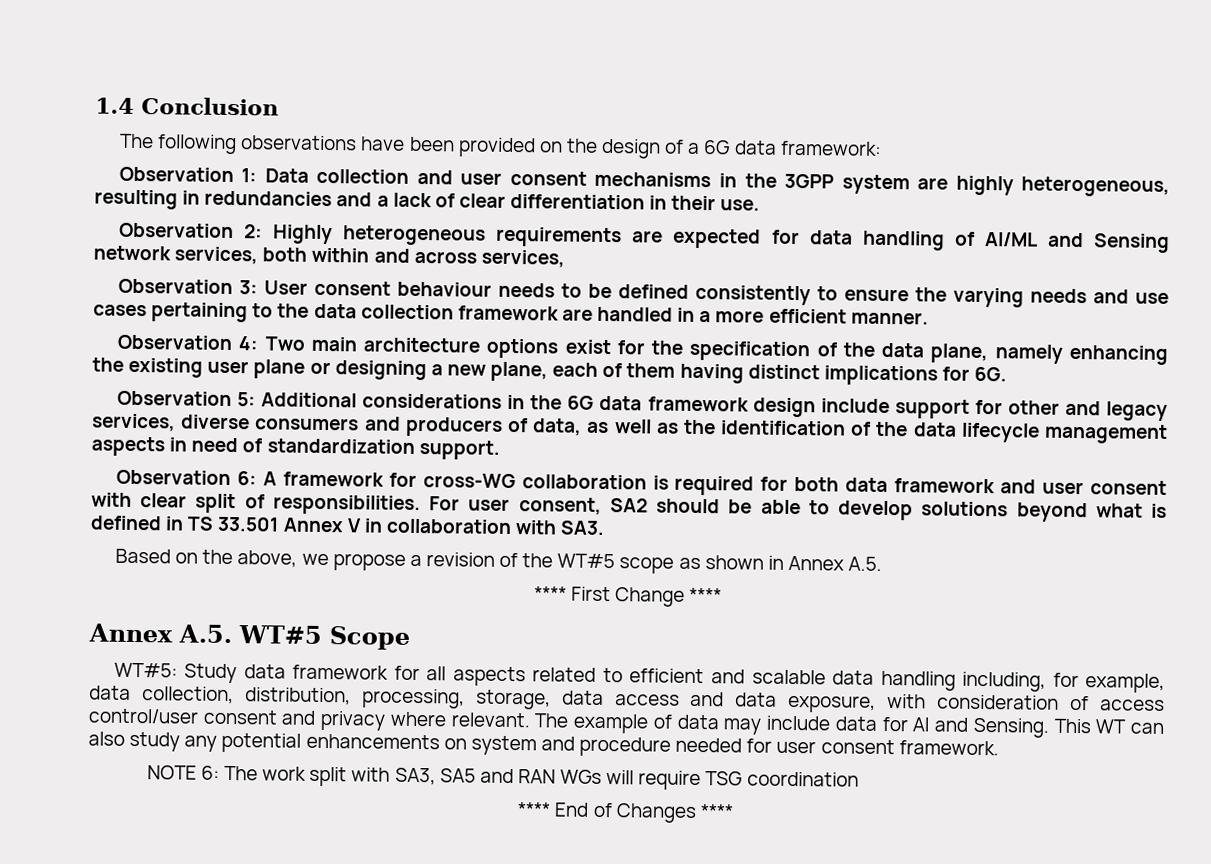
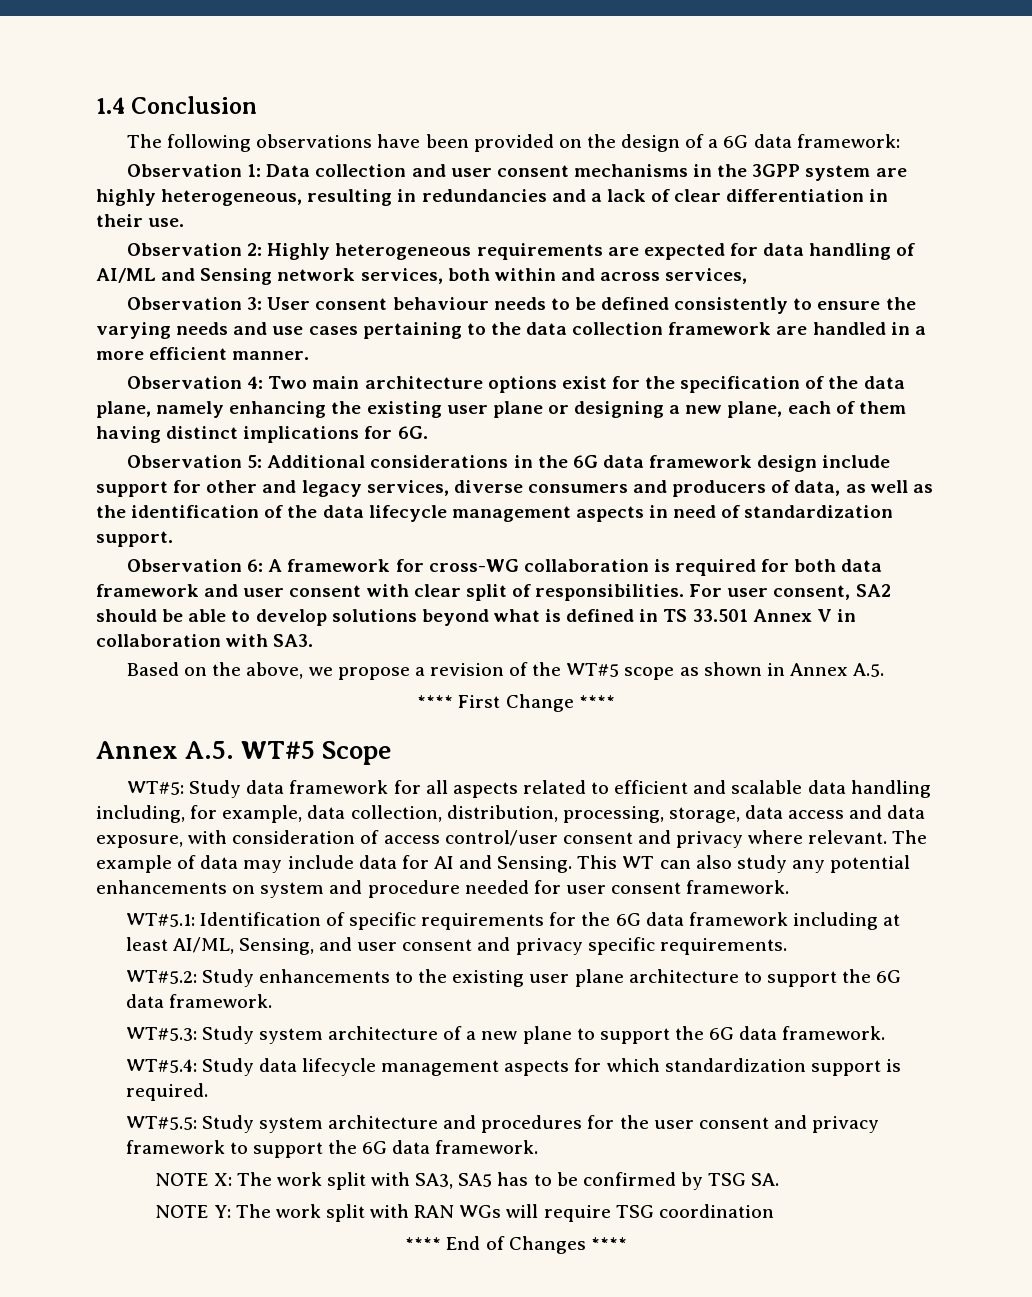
[146,765,220,780] // NOTE 6: -> [125,912,901,930] [125,937,787,955] [125,969,902,987] [125,994,272,1008] [125,1026,886,1044] [125,1058,901,1076] [125,1083,208,1101] [125,1115,880,1133] [125,1140,539,1158] [155,1173,232,1186] // WT#5.1: Identification of specific requirements for the 6G data framework including at least AI/ML, Sensing, and user consent and privacy specific requirements. // WT#5.2: Study enhancements to the existing user plane architecture to support the 6G data framework. // WT#5.3: Study system architecture of a new plane to support the 6G data framework. // WT#5.4: Study data lifecycle management aspects for which standardization support is required. // WT#5.5: Study system architecture and procedures for the user consent and privacy framework to support the 6G data framework. // NOTE X:
[479,768,514,784] and -> [497,1172,780,1190] [155,1204,410,1222] has to be confirmed by TSG SA. // NOTE Y: The work split with

